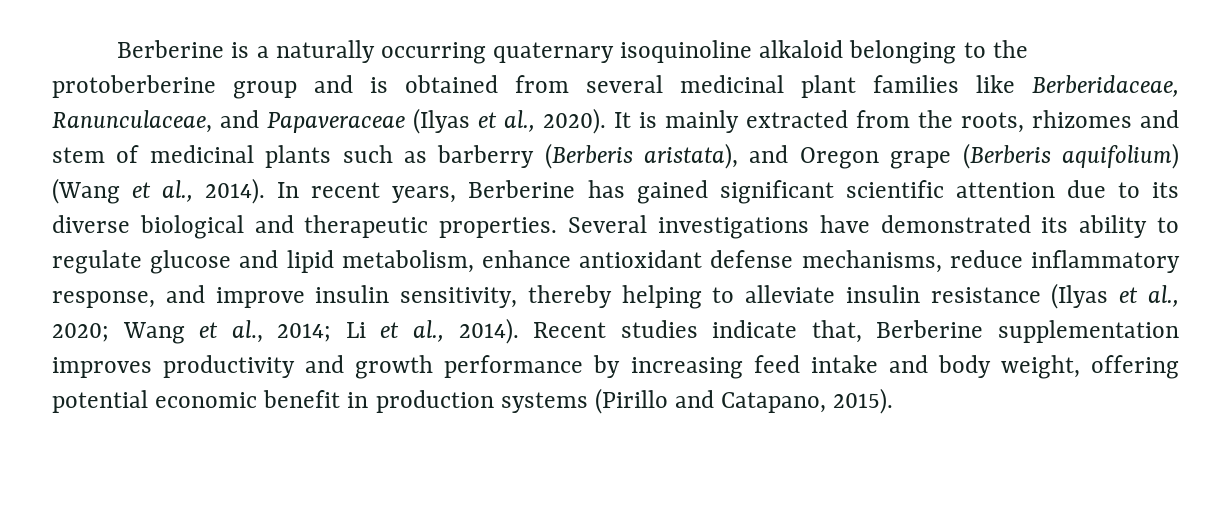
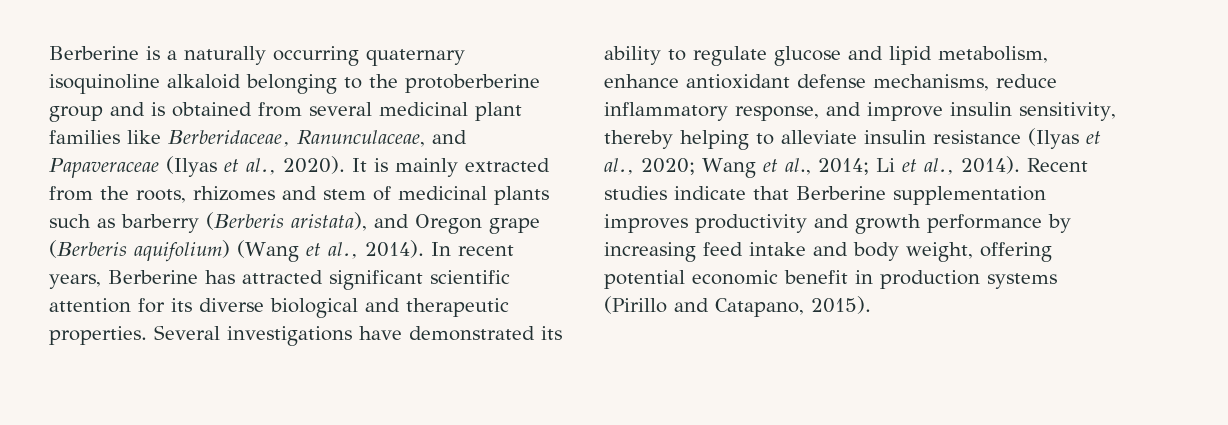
[636,180,708,204] gained -> [242,270,323,284] attracted
[1066,180,1140,198] due to -> [138,298,165,313] for
[811,320,862,343] that, -> [753,186,789,200] that

